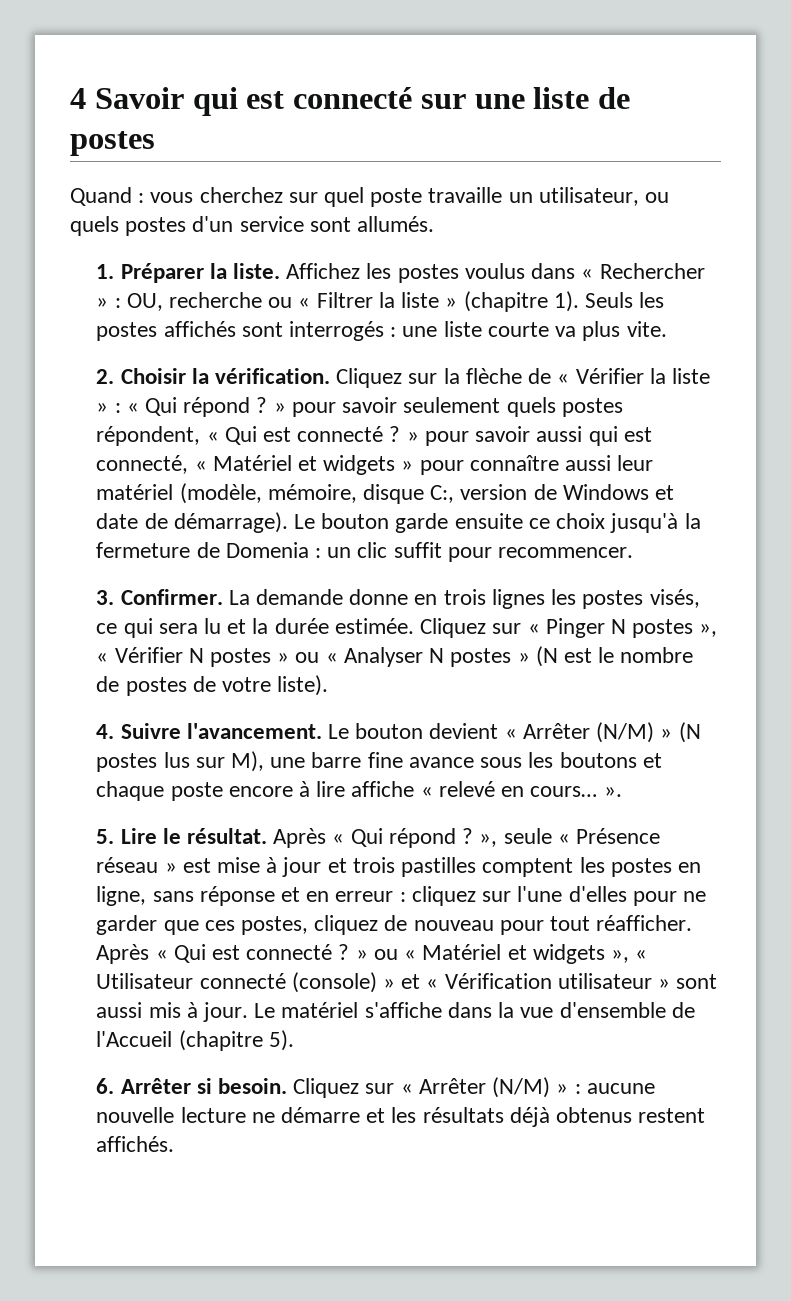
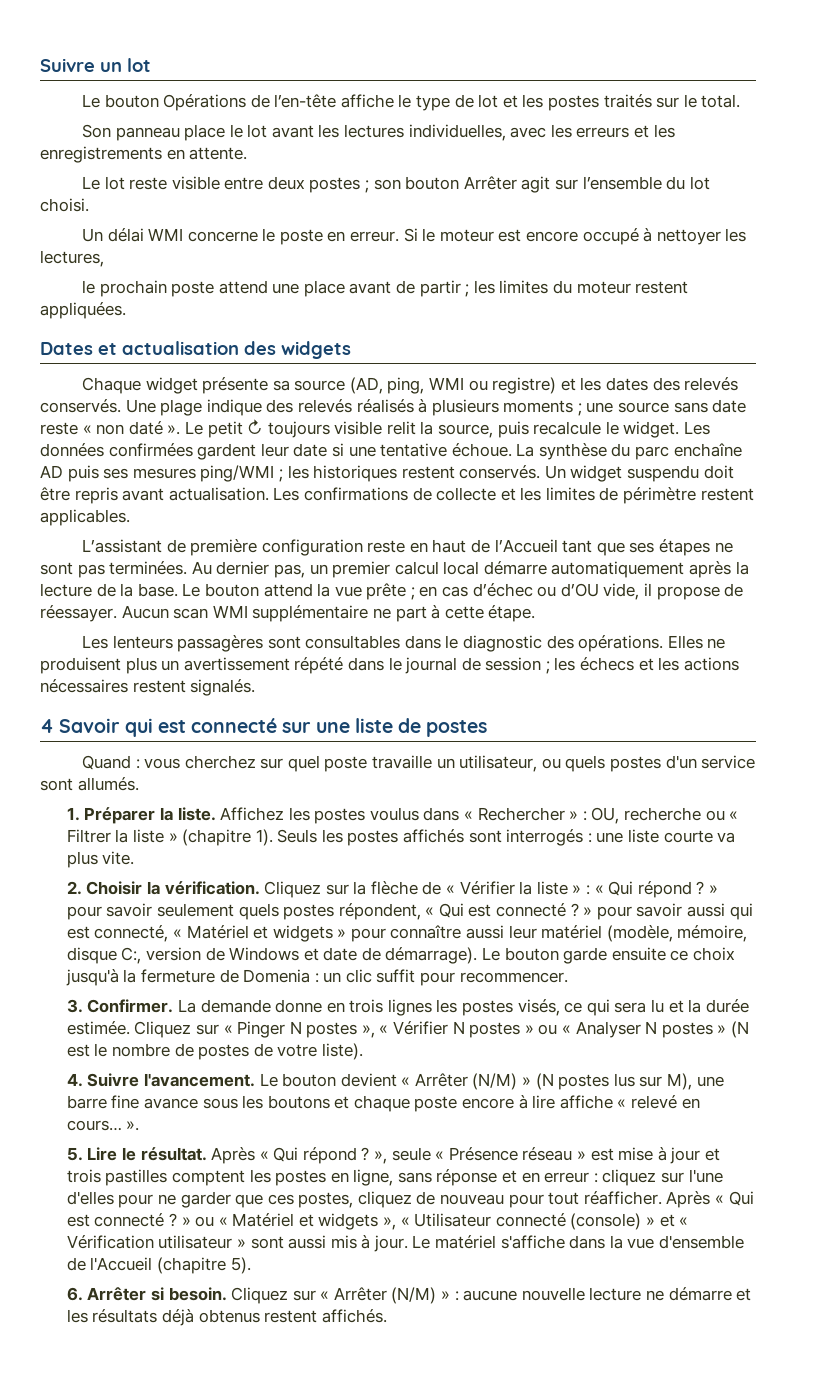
(70, 98) none -> [40,58,151,72] [81,94,741,111] [81,124,675,141] [40,146,248,163] [81,176,710,193] [40,198,89,212] [81,228,747,245] [40,250,104,267] [81,280,689,297] [40,302,126,319] [40,341,351,359] [81,377,739,394] [40,399,747,416] [40,419,711,438] [40,443,742,460] [40,465,734,482] [40,487,754,504] [40,509,130,526] [81,539,733,556] [40,561,749,578] [40,583,744,600] [40,605,536,622] [81,635,726,652] [40,657,739,674] [40,679,256,696] Suivre un lot // Le bouton Opérations de lʼen-tête affiche le type de lot et les postes traités sur le total. // Son panneau place le lot avant les lectures individuelles, avec les erreurs et les enregistrements en attente. // Le lot reste visible entre deux postes ; son bouton Arrêter agit sur lʼensemble du lot choisi. // Un délai WMI concerne le poste en erreur. Si le moteur est encore occupé à nettoyer les lectures, // le prochain poste attend une place avant de partir ; les limites du moteur restent appliquées. // Dates et actualisation des widgets // Chaque widget présente sa source (AD, ping, WMI ou registre) et les dates des relevés conservés. Une plage indique des relevés réalisés à plusieurs moments ; une source sans date reste « non daté ». Le petit ↻ toujours visible relit la source, puis recalcule le widget. Les données confirmées gardent leur date si une tentative échoue. La synthèse du parc enchaîne AD puis ses mesures ping/WMI ; les historiques restent conservés. Un widget suspendu doit être repris avant actualisation. Les confirmations de collecte et les limites de périmètre restent applicables. // L’assistant de première configuration reste en haut de l’Accueil tant que ses étapes ne sont pas terminées. Au dernier pas, un premier calcul local démarre automatiquement après la lecture de la base. Le bouton attend la vue prête ; en cas d’échec ou d’OU vide, il propose de réessayer. Aucun scan WMI supplémentaire ne part à cette étape. // Les lenteurs passagères sont consultables dans le diagnostic des opérations. Elles ne produisent plus un avertissement répété dans le journal de session ; les échecs et les actions nécessaires restent signalés. //

